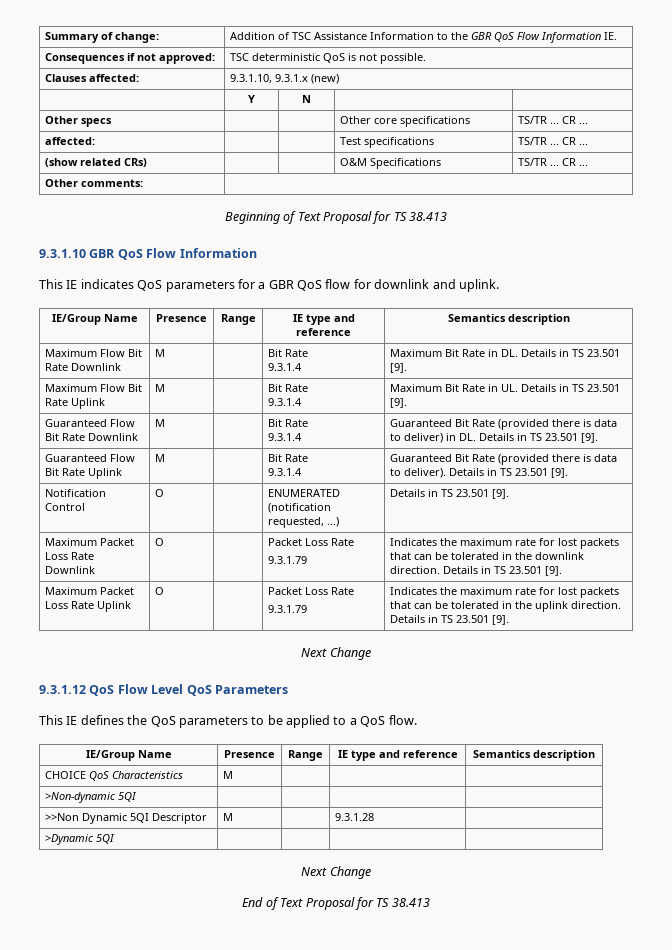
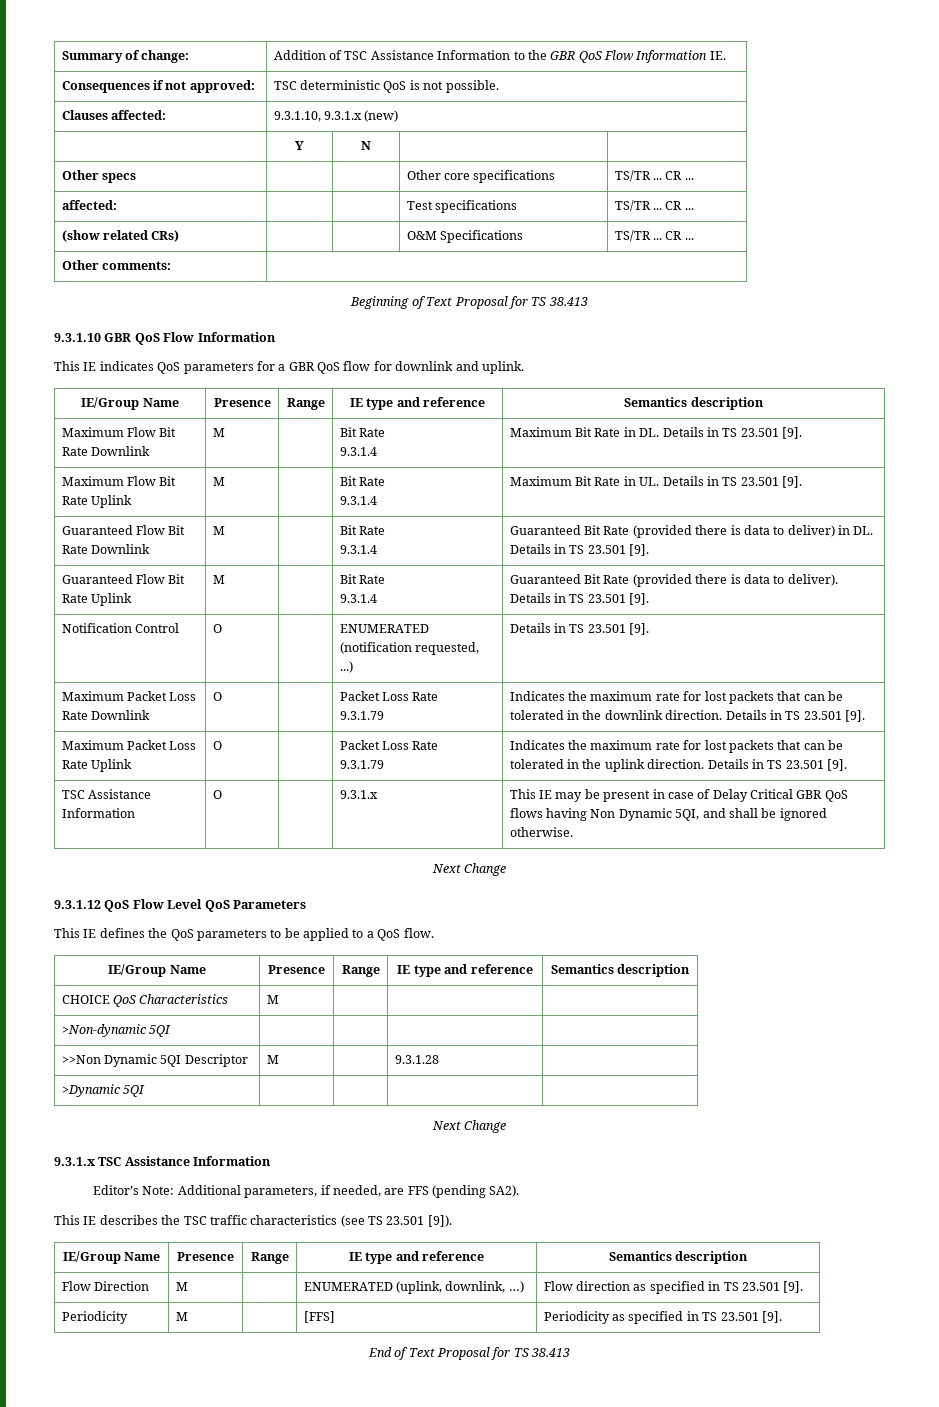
(510, 620) none -> [61,789,152,799] [61,808,135,818] [212,790,222,799] [339,790,378,799] [509,789,848,802] [509,808,827,821] [509,827,573,837] // TSC Assistance Information | O | | 9.3.1.x | This IE may be present in case of Delay Critical GBR QoS flows having Non Dynamic 5QI, and shall be ignored otherwise.
(371, 872) none -> [54,1156,272,1166] [93,1185,520,1198] [54,1215,452,1227] [62,1251,161,1264] [177,1252,234,1261] [250,1252,289,1264] [348,1251,485,1264] [608,1251,749,1264] [61,1281,150,1291] [175,1282,188,1291] [303,1281,524,1294] [543,1281,804,1294] [61,1311,128,1324] [175,1312,188,1321] [303,1311,335,1323] [543,1311,782,1324] // 9.3.1.x TSC Assistance Information // Editor’s Note: Additional parameters, if needed, are FFS (pending SA2). // This IE describes the TSC traffic characteristics (see TS 23.501 [9]). // IE/Group Name | Presence | Range | IE type and reference | Semantics description // Flow Direction | M | | ENUMERATED (uplink, downlink, …) | Flow direction as specified in TS 23.501 [9]. // Periodicity | M | | [FFS] | Periodicity as specified in TS 23.501 [9].

